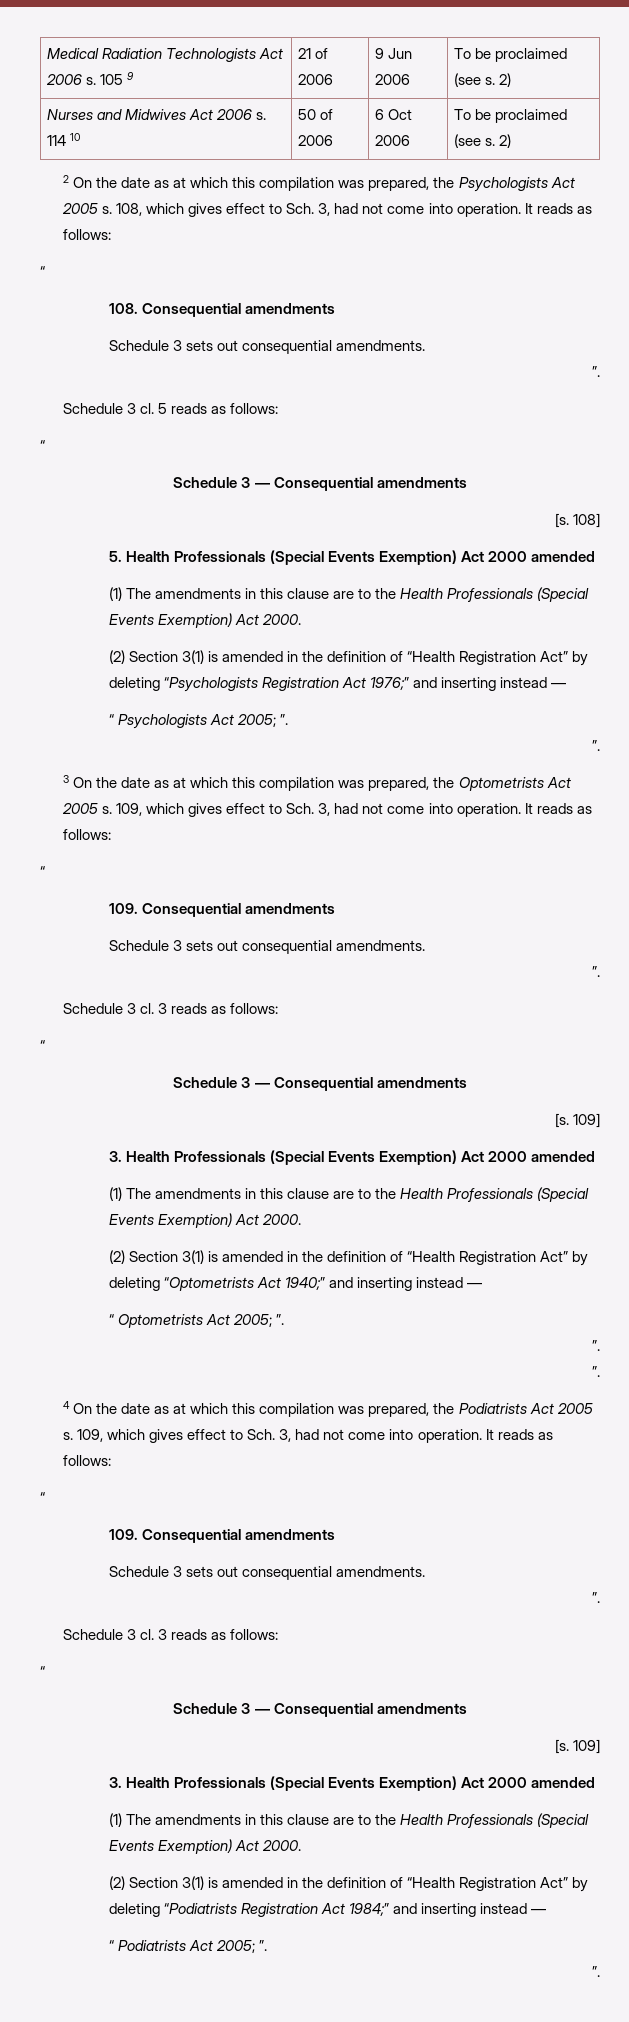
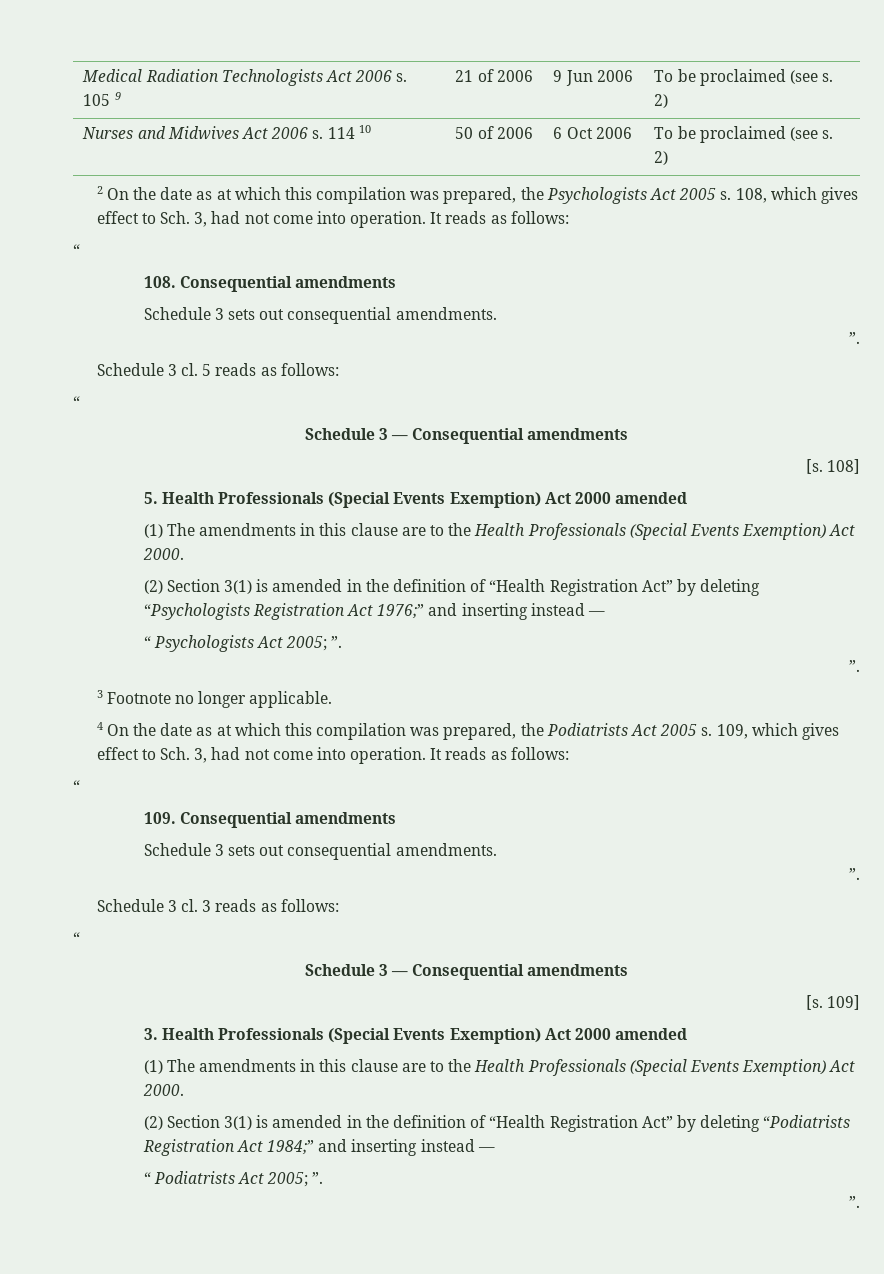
[72,777,571,791] [61,803,592,817] [62,829,111,840] [40,866,45,877] [108,903,335,917] [108,940,425,954] [592,966,600,977] [62,1003,279,1014] [40,1040,45,1051] [173,1077,467,1091] [554,1113,600,1128] [108,1150,596,1165] [108,1187,590,1202] [108,1213,301,1228] [108,1250,589,1266] [108,1277,483,1291] [108,1314,284,1328] [592,1340,600,1351] [592,1366,600,1377] On the date as at which this compilation was prepared, the Optometrists Act 2005 s. 109, which gives effect to Sch. 3, had not come into operation. It reads as follows: // “ // 109. Consequential amendments // Schedule 3 sets out consequential amendments. // ”. // Schedule 3 cl. 3 reads as follows: // “ // Schedule 3 — Consequential amendments // [s. 109] // 3. Health Professionals (Special Events Exemption) Act 2000 amended // (1) The amendments in this clause are to the Health Professionals (Special Events Exemption) Act 2000. // (2) Section 3(1) is amended in the definition of “Health Registration Act” by deleting “Optometrists Act 1940;” and inserting instead — // “ Optometrists Act 2005; ”. // ”. // ”. -> [106,691,333,708] Footnote no longer applicable.

